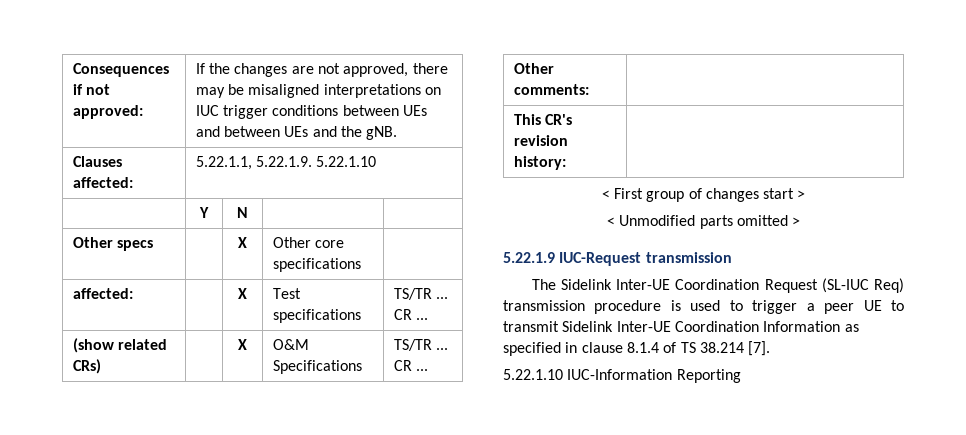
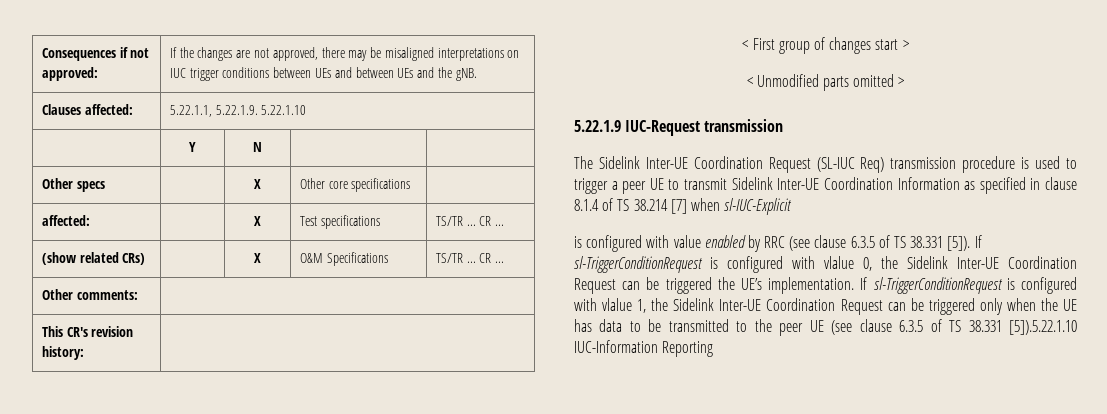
[748,341,771,356] [503,369,563,380] [7]. // 5.22.1.10 -> [670,198,793,215] [574,235,982,252] [574,256,1077,273] [574,277,1077,294] [574,298,1077,315] [574,319,1077,336] [7] when sl-IUC-Explicit // is configured with value enabled by RRC (see clause 6.3.5 of TS 38.331 [5]). If sl-TriggerConditionRequest is configured with vlalue 0, the Sidelink Inter-UE Coordination Request can be triggered the UE’s implementation. If sl-TriggerConditionRequest is configured with vlalue 1, the Sidelink Inter-UE Coordination Request can be triggered only when the UE has data to be transmitted to the peer UE (see clause 6.3.5 of TS 38.331 [5]).5.22.1.10

